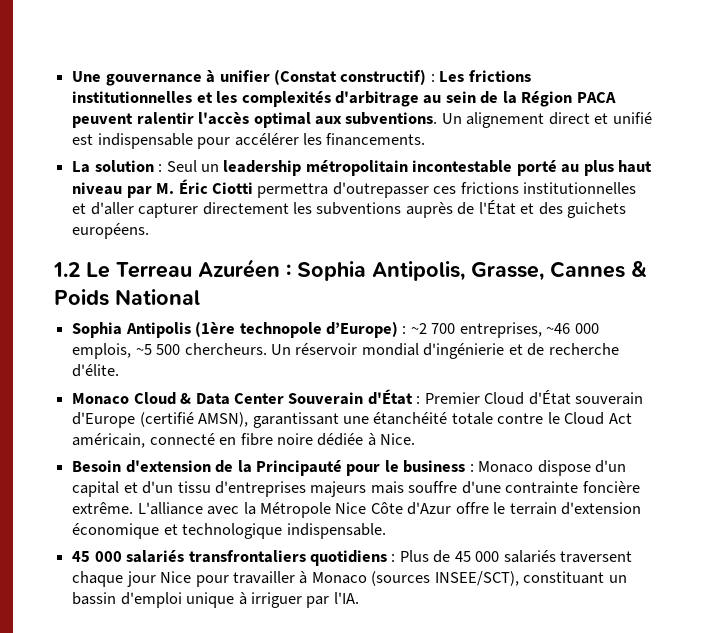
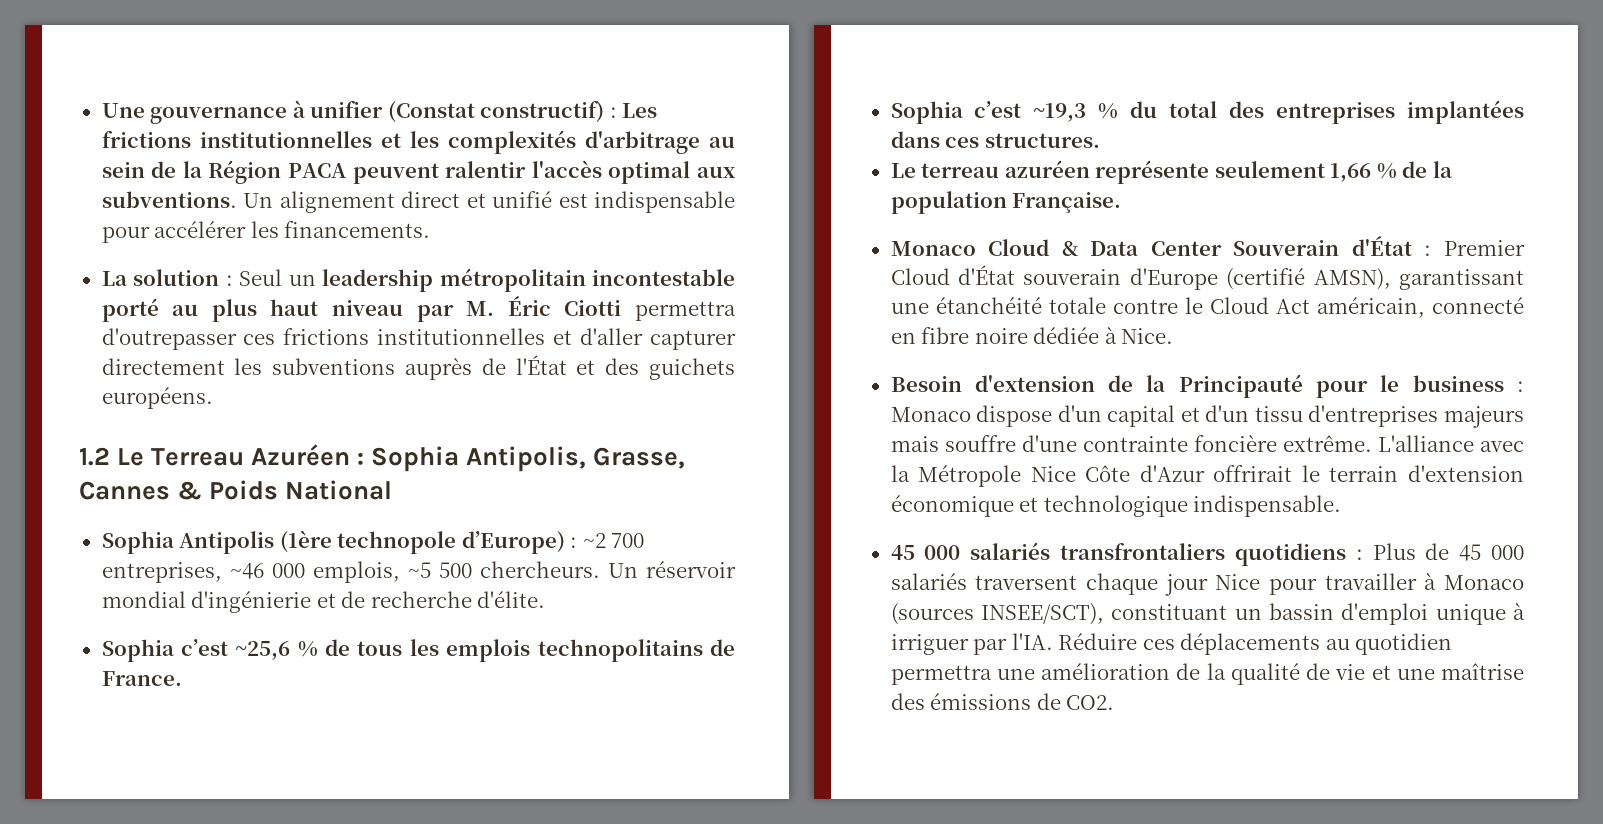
(120, 370) none -> [101,639,735,662] [101,671,182,686] [890,100,1524,124] [890,131,1100,148] [890,160,1452,184] [890,191,1122,214] // Sophia c’est ~25,6 % de tous les emplois technopolitains de France. // Sophia c’est ~19,3 % du total des entreprises implantées dans ces structures. // Le terreau azuréen représente seulement 1,66 % de la population Française.
[455,502,489,514] offre -> [1213,465,1293,482] offrirait
(359, 598) none -> [1058,633,1453,655] [890,663,1524,685] [890,693,1115,710] Réduire ces déplacements au quotidien permettra une amélioration de la qualité de vie et une maîtrise des émissions de CO2.

